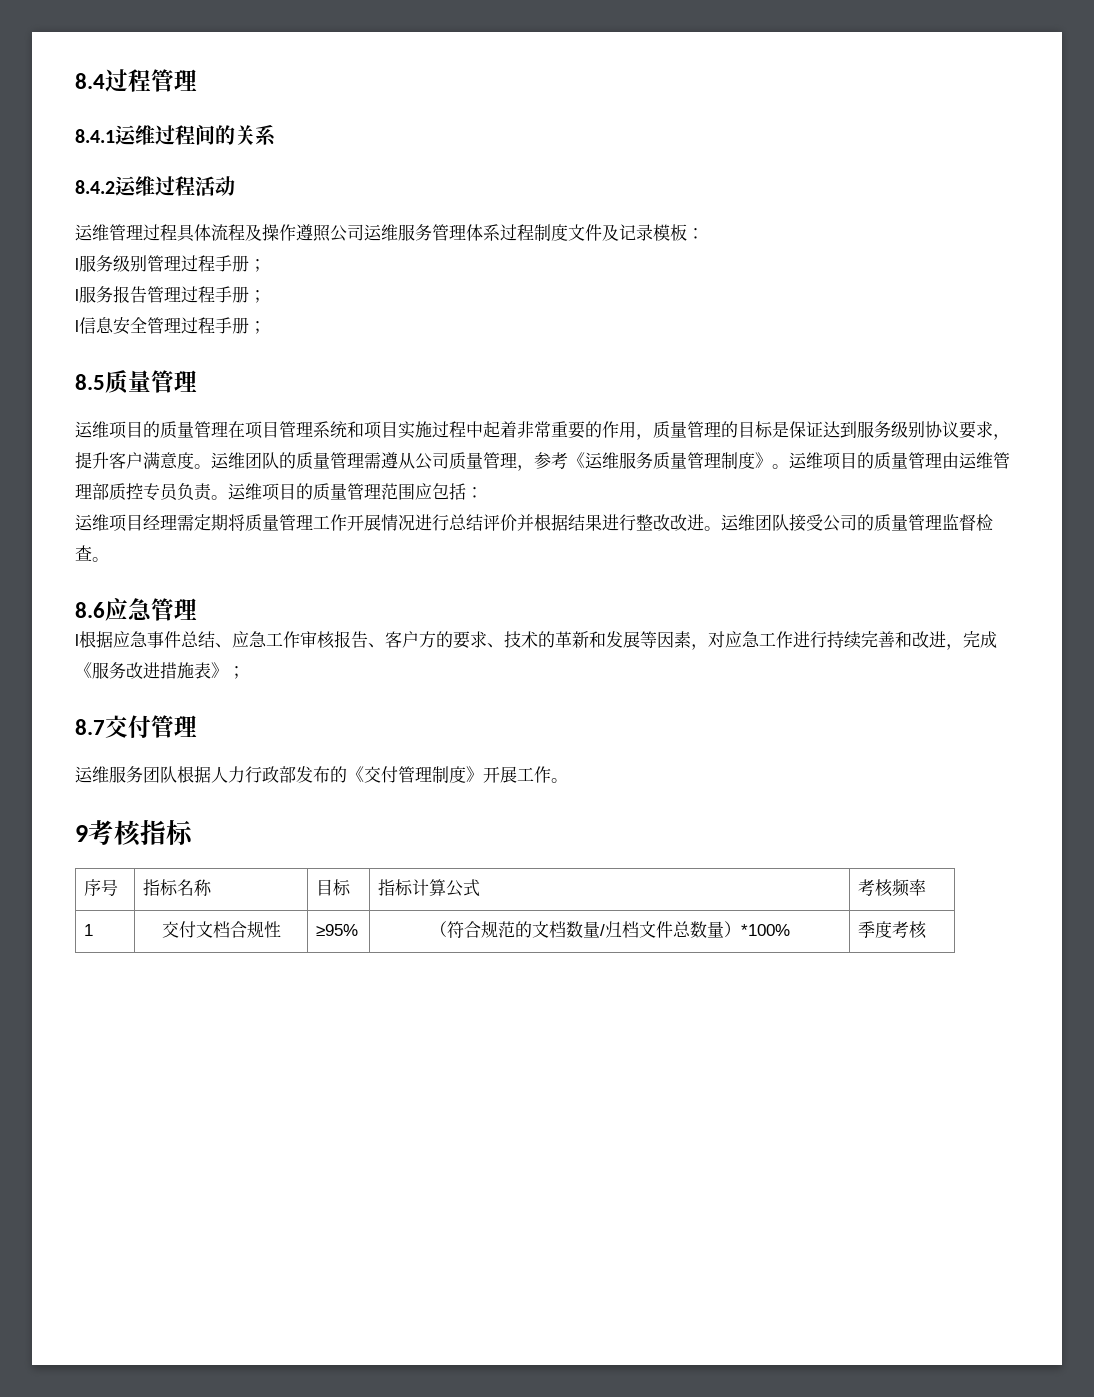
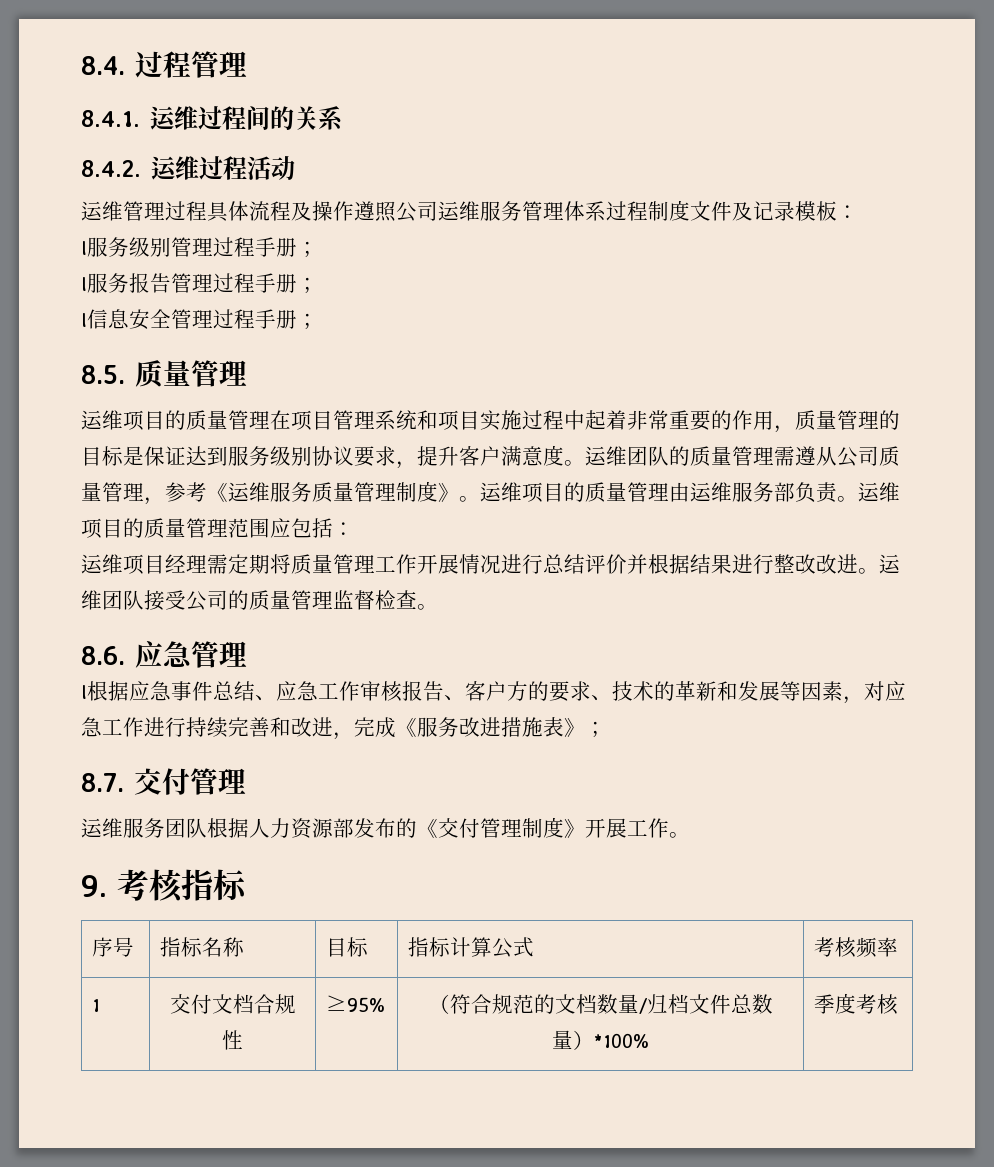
[75,73,105,89] 8.4 -> [81,56,125,75] 8.4.
[75,129,115,143] 8.4.1 -> [81,110,140,127] 8.4.1.
[75,180,115,194] 8.4.2 -> [81,160,141,177] 8.4.2.
[75,374,105,390] 8.5 -> [81,365,125,384] 8.5.
[993,452,1010,469] [75,483,179,501] 管理部质控专员 -> [732,482,795,502] 服务部
[75,602,105,618] 8.6 -> [81,646,125,665] 8.6.
[75,719,105,735] 8.7 -> [81,773,124,792] 8.7.
[245,766,279,783] 行政 -> [291,818,333,839] 资源
[75,825,88,842] 9 -> [81,875,107,897] 9.

